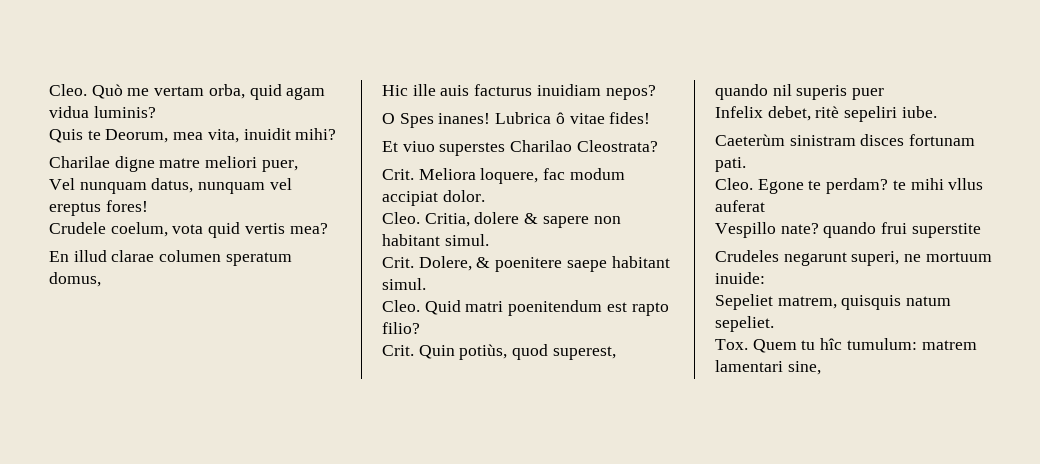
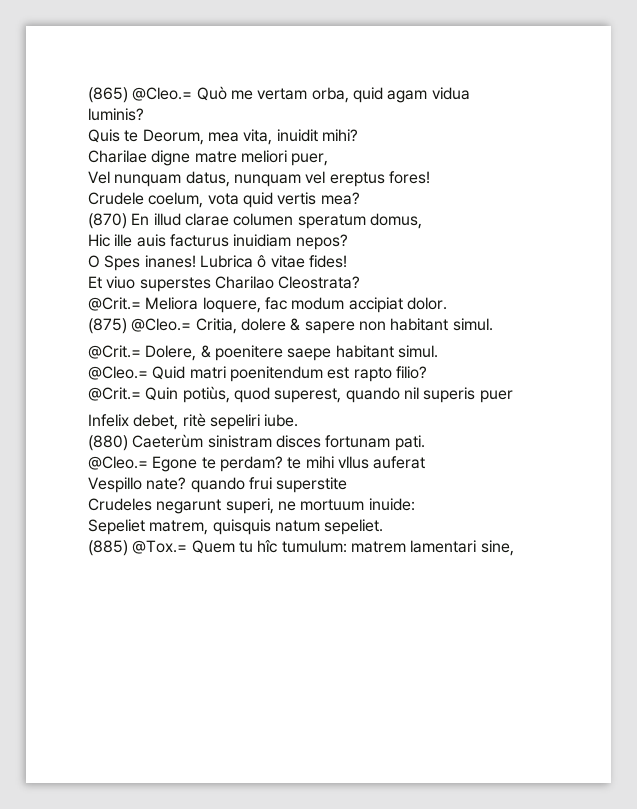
[49,84,87,96] Cleo. -> [88,87,193,103] (865) @Cleo.=
(328, 228) none -> [88,213,127,229] (870)
[382,169,414,180] Crit. -> [88,297,141,311] @Crit.=
[382,212,420,224] Cleo. -> [88,318,192,334] (875) @Cleo.=
[382,257,414,268] Crit. -> [88,345,141,359] @Crit.=
[382,300,420,312] Cleo. -> [88,366,148,380] @Cleo.=
[382,345,414,356] Crit. -> [88,387,141,401] @Crit.=
(937, 112) none -> [88,435,128,451] (880)
[715,178,753,190] Cleo. -> [88,456,148,470] @Cleo.=
[715,339,748,350] Tox. -> [88,540,188,556] (885) @Tox.=

